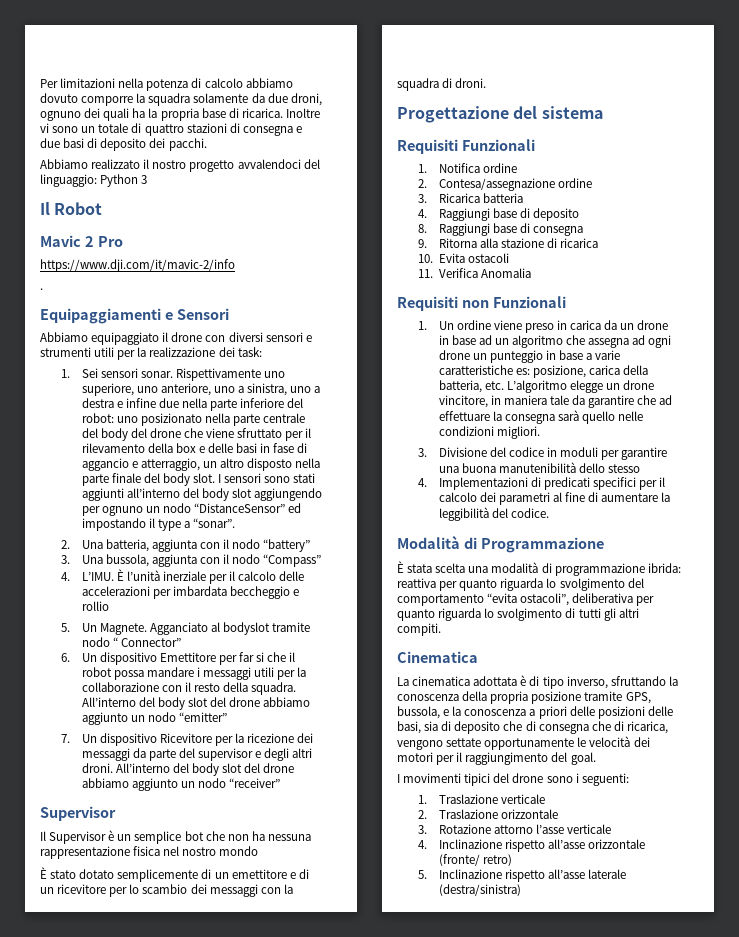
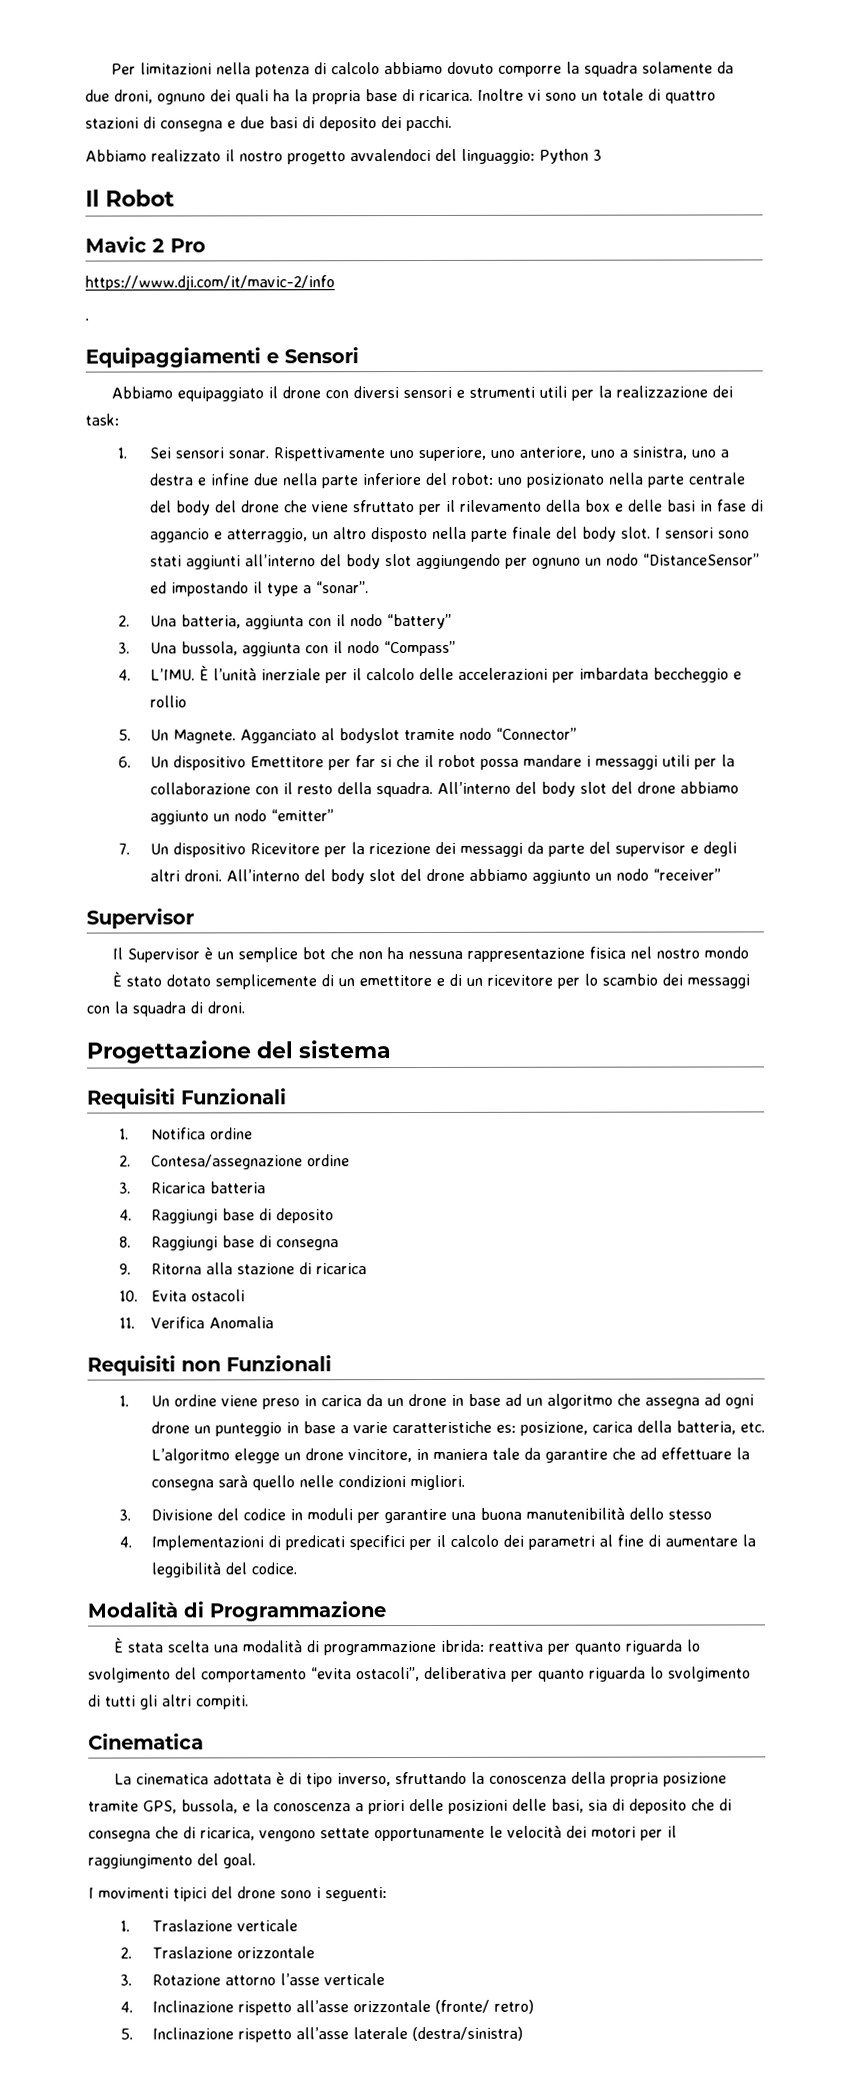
[112,637,181,647] “ Connector” -> [495,727,577,740] “Connector”

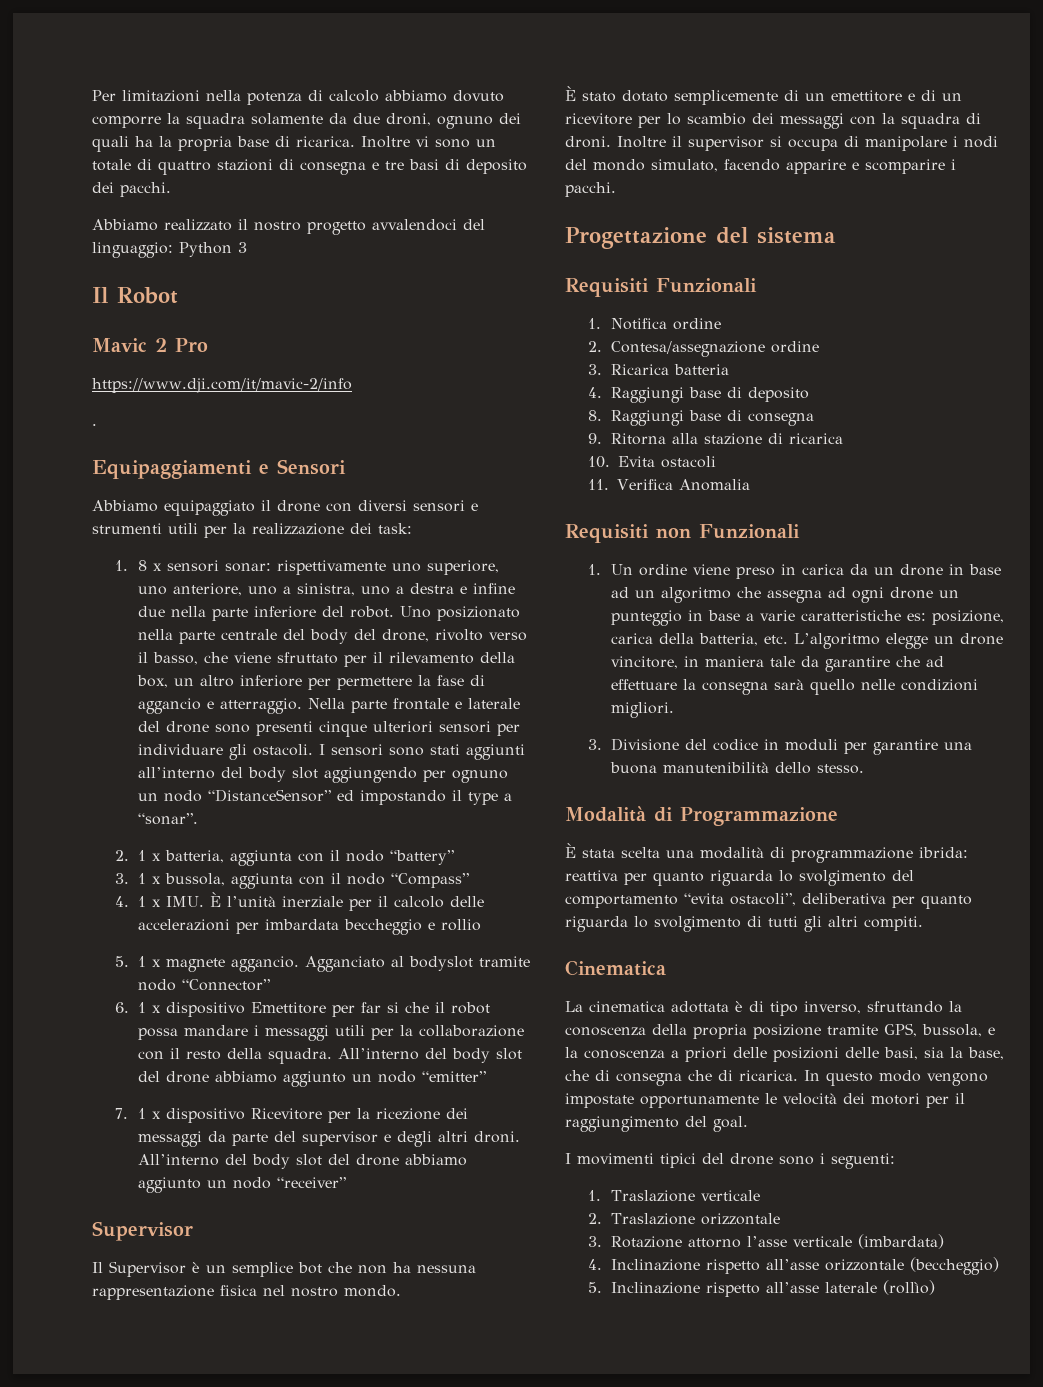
[240,116,265,129] due -> [385,161,404,170] tre
[148,447,385,462] Sei sensori sonar. Rispettivamente -> [137,560,386,575] 8 x sensori sonar: rispettivamente
[450,472,523,485] robot: uno -> [349,606,431,618] robot. Uno
[240,500,280,513] drone -> [381,629,527,642] [137,652,198,665] drone, rivolto verso il basso,
[584,499,764,512] [149,526,651,543] box e delle basi in fase di aggancio e atterraggio, un altro disposto nella parte finale del body slot. -> [136,675,485,690] [137,698,520,714] [137,721,520,737] [137,744,313,760] box, un altro inferiore per permettere la fase di aggancio e atterraggio. Nella parte frontale e laterale del drone sono presenti cinque ulteriori sensori per individuare gli ostacoli.
[149,615,177,627] Una -> [137,850,161,861] 1 x
[149,642,177,654] Una -> [137,873,161,884] 1 x
[149,668,195,681] L’IMU. -> [137,896,204,907] 1 x IMU.
[149,729,236,744] Un Magnete. -> [137,956,299,972] 1 x magnete aggancio.
[149,756,169,768] Un -> [137,1002,161,1013] 1 x
[149,843,169,855] Un -> [137,1108,161,1119] 1 x
[704,946,750,959] mondo -> [344,1285,401,1297] mondo.
(245, 1007) none -> [617,136,998,151] [565,159,956,174] [565,182,616,197] Inoltre il supervisor si occupa di manipolare i nodi del mondo simulato, facendo apparire e scomparire i pacchi.
[667,1509,712,1520] [118,1534,756,1551] [150,1562,297,1578] stesso // 4. Implementazioni di predicati specifici per il calcolo dei parametri al fine di aumentare la leggibilità del codice. -> [816,764,864,774] stesso.
[612,1798,687,1814] di deposito -> [950,1047,1004,1060] la base,
[200,1827,370,1842] ricarica, vengono settate -> [739,1070,988,1086] [565,1093,634,1108] ricarica. In questo modo vengono impostate
(385, 1979) none -> [857,1234,944,1249] (imbardata)
[434,1999,534,2014] (fronte/ retro) -> [909,1257,999,1275] (beccheggio)
[411,2026,523,2042] (destra/sinistra) -> [882,1280,935,1295] (rollìo)

